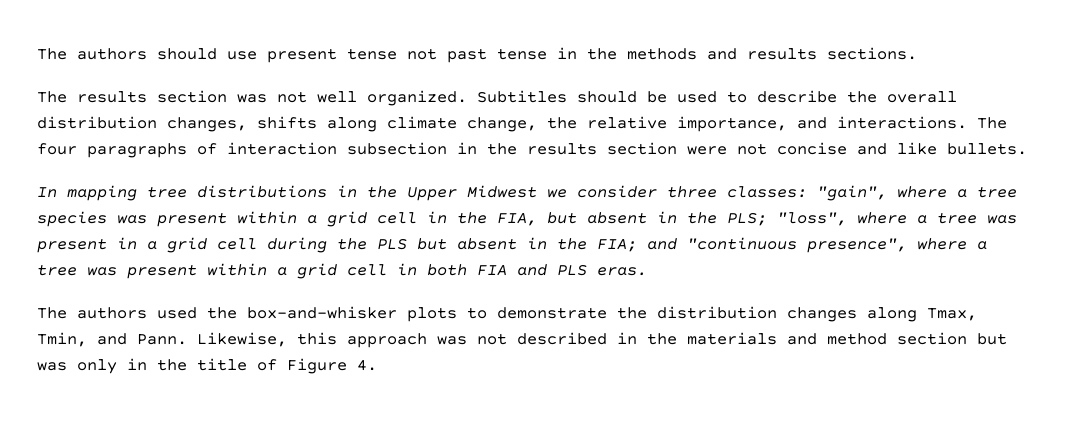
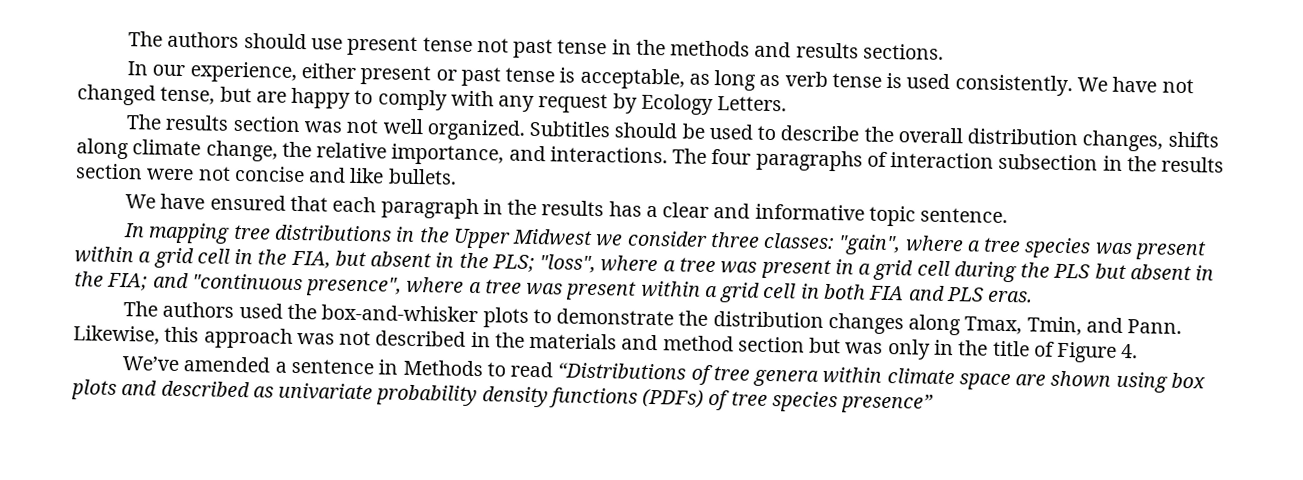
(917, 53) none -> [127,61,1194,97] [77,84,788,116] // In our experience, either present or past tense is acceptable, as long as verb tense is used consistently. We have not changed tense, but are happy to comply with any request by Ecology Letters.
(1027, 149) none -> [125,193,1009,227] // We have ensured that each paragraph in the results has a clear and informative topic sentence.
(377, 365) none -> [122,356,1205,393] [71,379,935,414] // We’ve amended a sentence in Methods to read “Distributions of tree genera within climate space are shown using box plots and described as univariate probability density functions (PDFs) of tree species presence”

